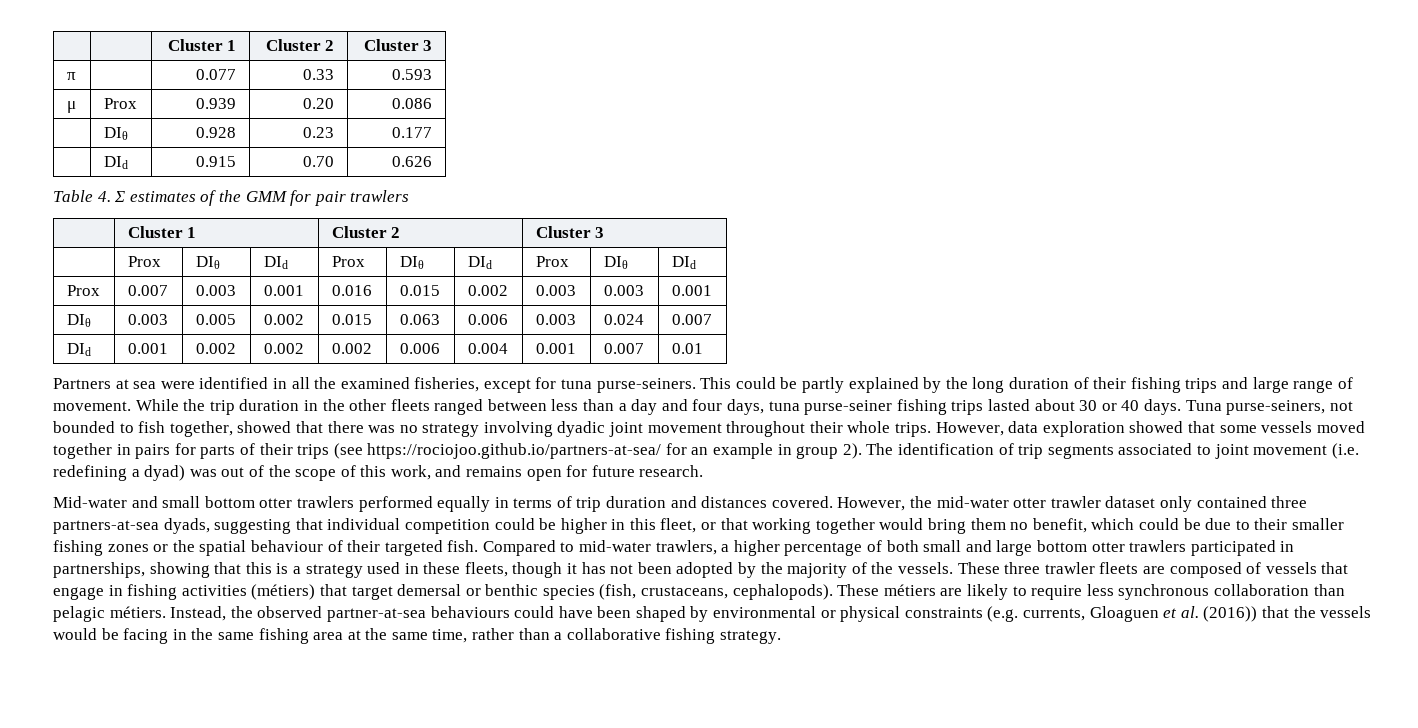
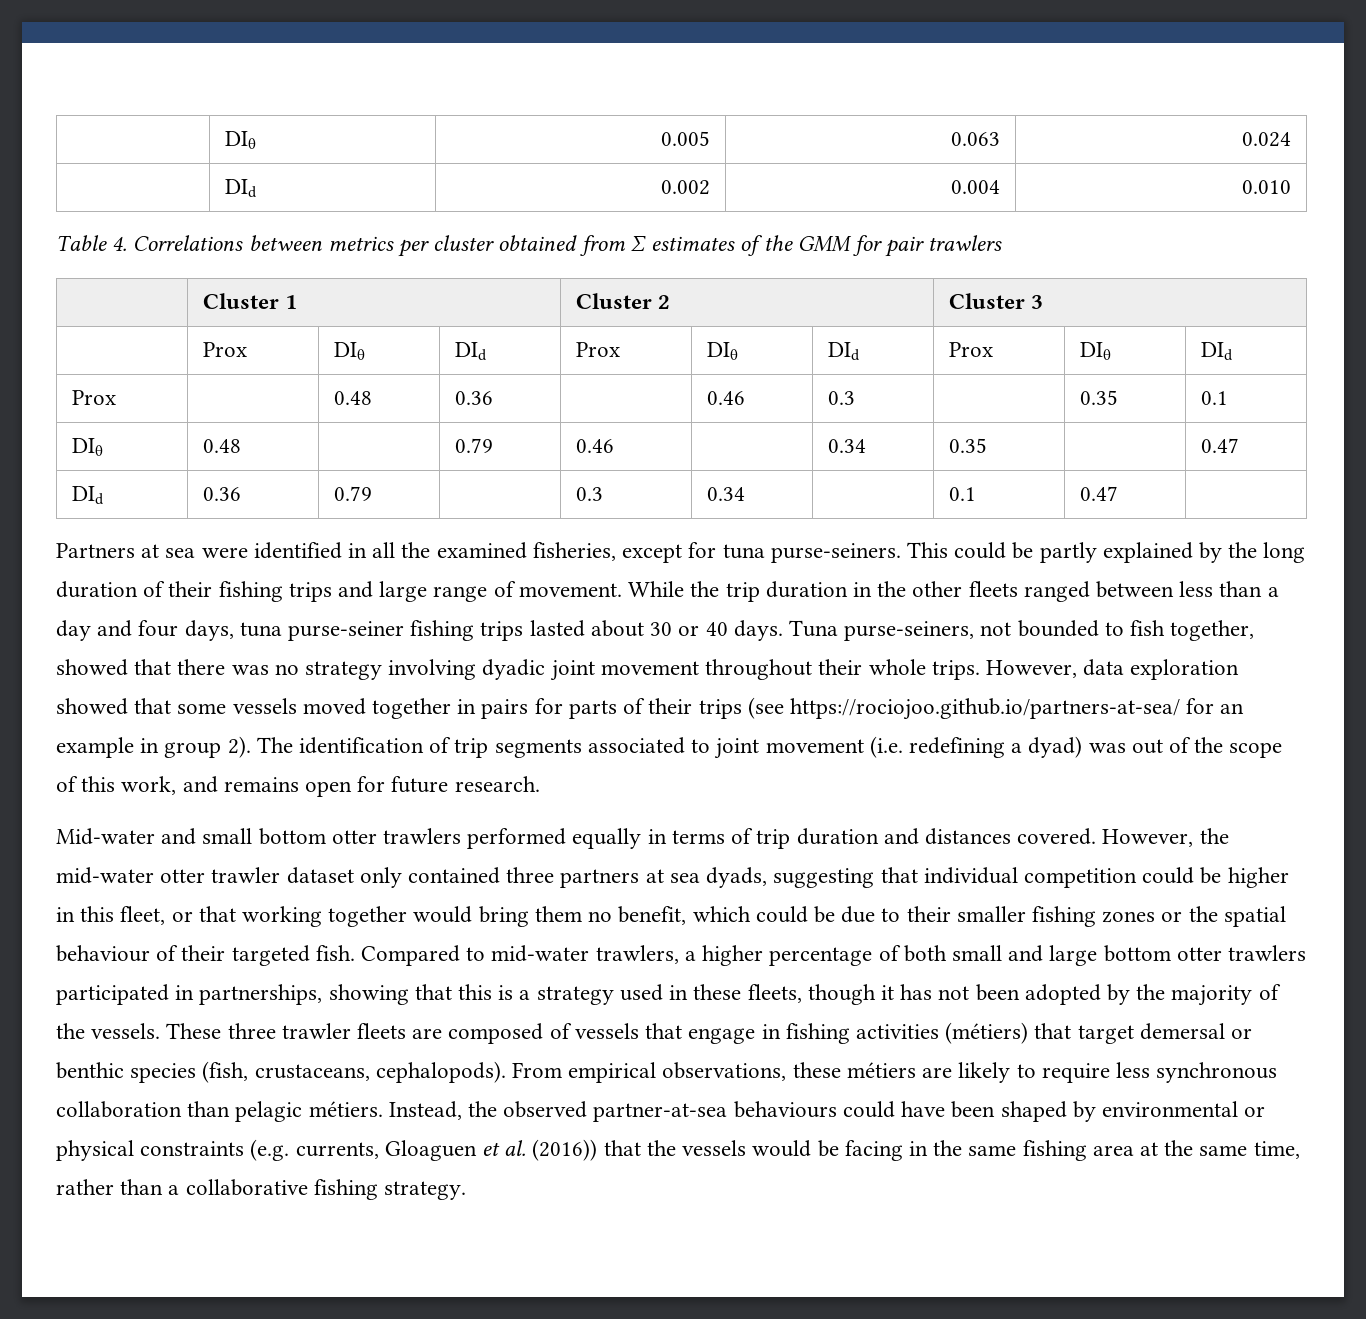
[167,39,237,51] [265,39,335,51] [363,39,433,51] [66,72,76,80] [196,69,237,80] [303,69,335,80] [392,69,433,80] [66,101,76,113] [103,98,137,109] [196,98,237,109] [303,98,335,109] [392,98,433,109] [103,127,128,140] [196,127,237,138] [303,127,335,138] [392,127,433,138] [103,156,128,169] [196,156,237,167] [303,156,335,167] [392,156,433,167] [53,190,111,202] | | Cluster 1 | Cluster 2 | Cluster 3 // π | | 0.077 | 0.33 | 0.593 // μ | Prox | 0.939 | 0.20 | 0.086 // | DIθ | 0.928 | 0.23 | 0.177 // | DId | 0.915 | 0.70 | 0.626 // Table 4. -> [224,131,256,149] [661,131,711,146] [951,132,1001,146] [1242,132,1292,147] [224,179,257,198] [661,180,711,195] [951,180,1001,194] [1242,180,1292,194] [56,235,626,257] | DIθ | 0.005 | 0.063 | 0.024 // | DId | 0.002 | 0.004 | 0.010 // Table 4. Correlations between metrics per cluster obtained from
[127,285,168,296] [195,285,236,296] [263,285,304,296] [331,285,372,296] [399,285,440,296] [467,285,508,296] [535,285,576,296] [603,285,644,296] [671,285,712,296] [66,314,91,327] [127,314,168,325] [195,314,236,325] [263,314,304,325] [331,314,372,325] [399,314,440,325] [467,314,508,325] [535,314,576,325] [603,314,644,325] [671,314,712,325] [66,343,91,356] [127,343,168,354] [195,343,236,354] [263,343,304,354] [331,343,372,354] [399,343,440,354] [467,343,508,354] [535,343,576,354] [603,343,644,354] [671,343,703,354] 0.007 | 0.003 | 0.001 | 0.016 | 0.015 | 0.002 | 0.003 | 0.003 | 0.001 // DIθ | 0.003 | 0.005 | 0.002 | 0.015 | 0.063 | 0.006 | 0.003 | 0.024 | 0.007 // DId | 0.001 | 0.002 | 0.002 | 0.002 | 0.006 | 0.004 | 0.001 | 0.007 | 0.01 -> [333,391,372,405] [454,391,493,405] [706,391,745,405] [827,391,855,405] [1079,390,1118,405] [1200,391,1228,405] [71,438,103,456] [202,439,241,453] [454,438,493,453] [575,439,614,453] [827,439,866,453] [948,438,987,453] [1200,438,1239,453] [71,486,104,505] [202,487,241,501] [333,486,372,501] [575,487,603,501] [706,487,745,501] [948,487,976,501] [1079,486,1118,501] | 0.48 | 0.36 | | 0.46 | 0.3 | | 0.35 | 0.1 // DIθ | 0.48 | | 0.79 | 0.46 | | 0.34 | 0.35 | | 0.47 // DId | 0.36 | 0.79 | | 0.3 | 0.34 | | 0.1 | 0.47 |
[53,520,159,534] partners-at-sea -> [560,869,700,888] partners at sea
[837,584,880,596] These -> [512,1062,841,1083] From empirical observations, these

